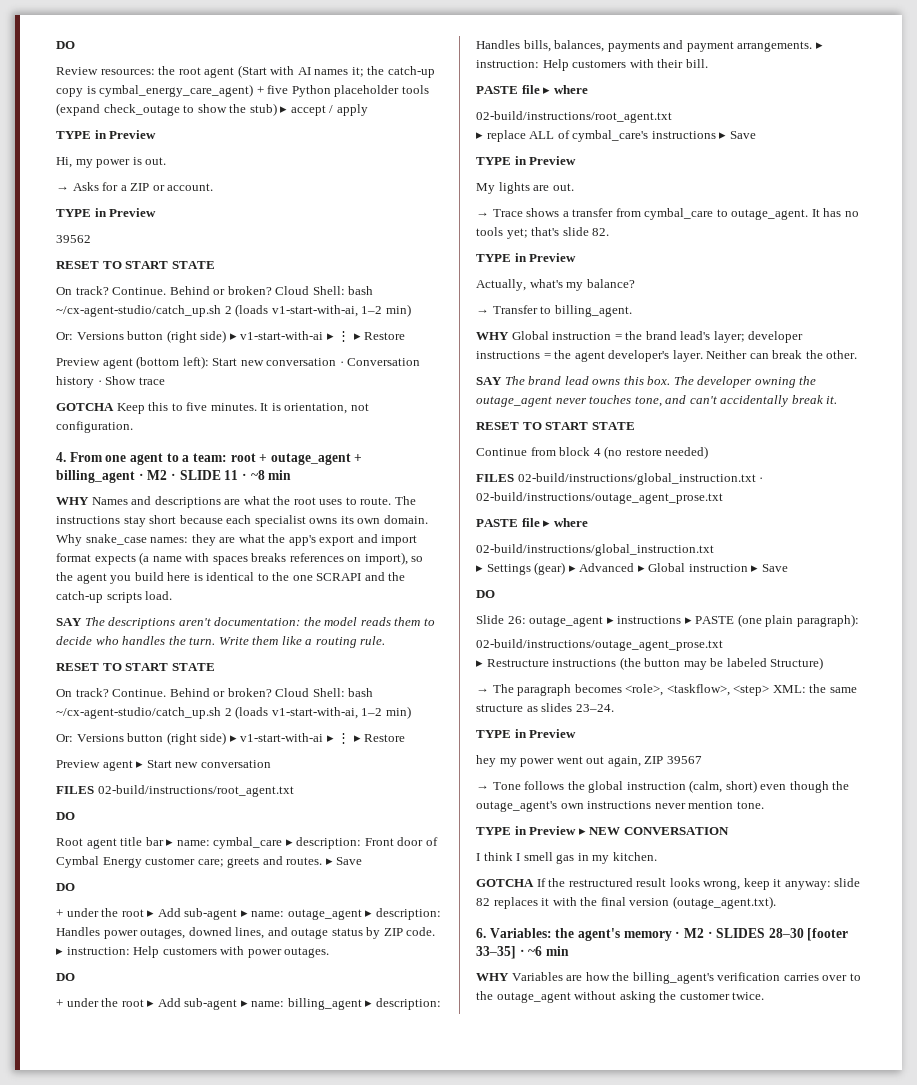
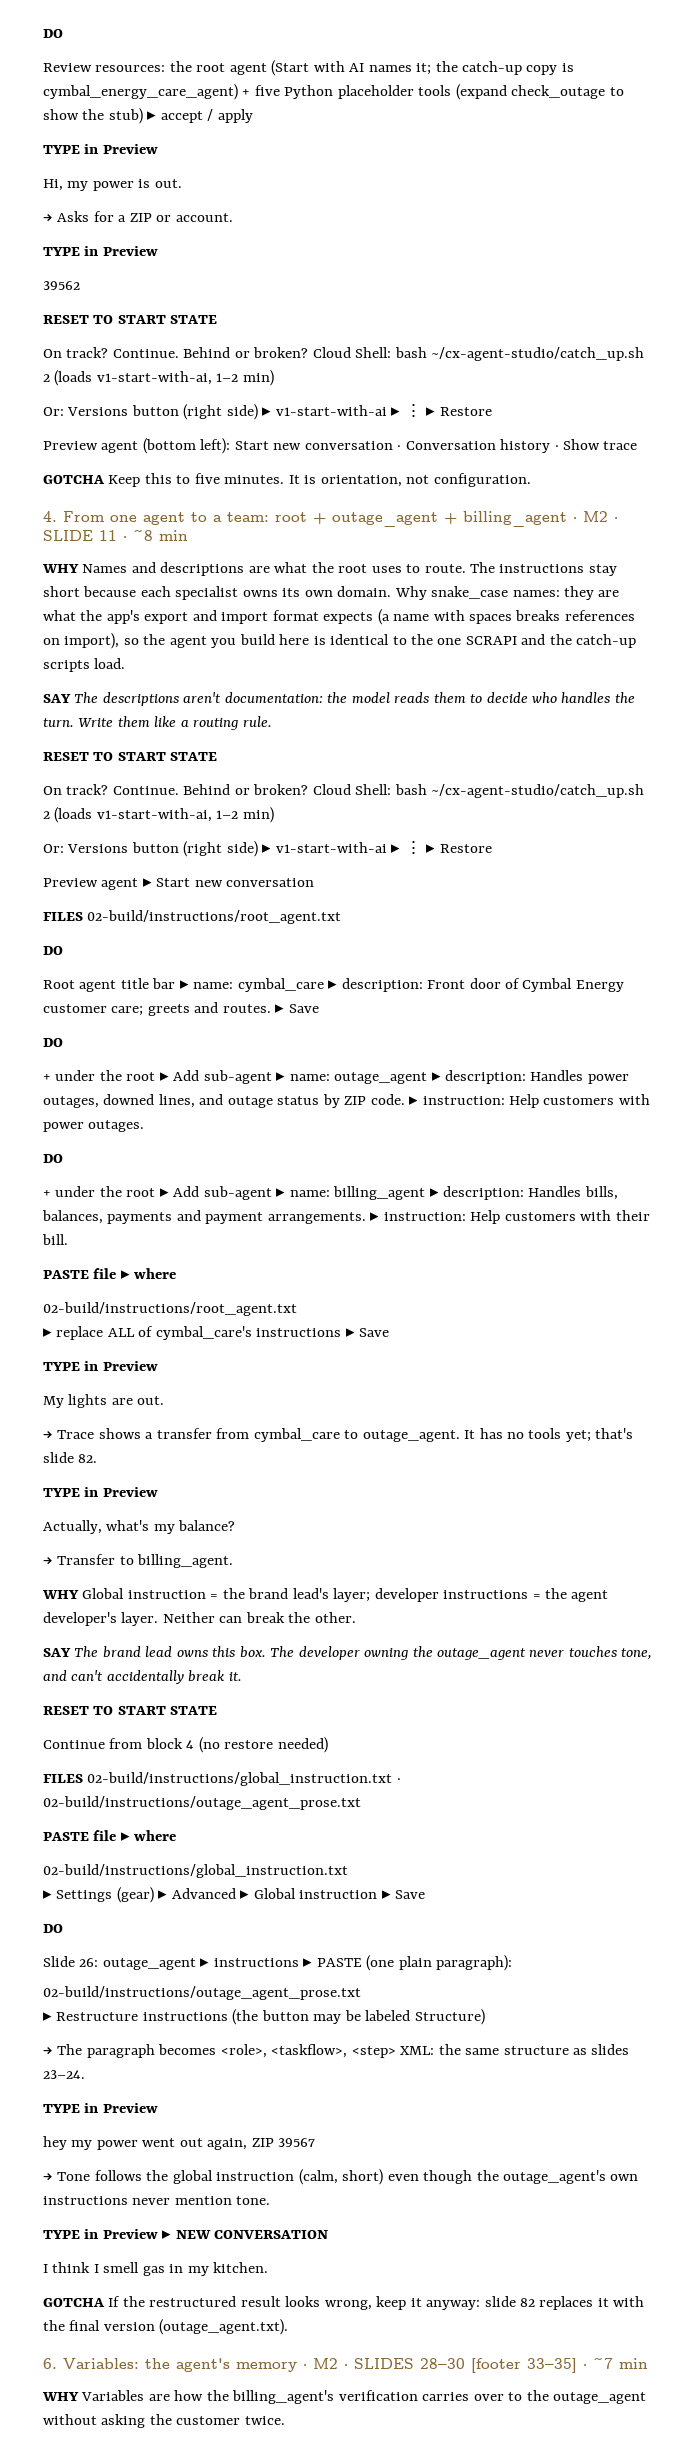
[528,946,543,956] ~6 -> [593,2357,613,2369] ~7

